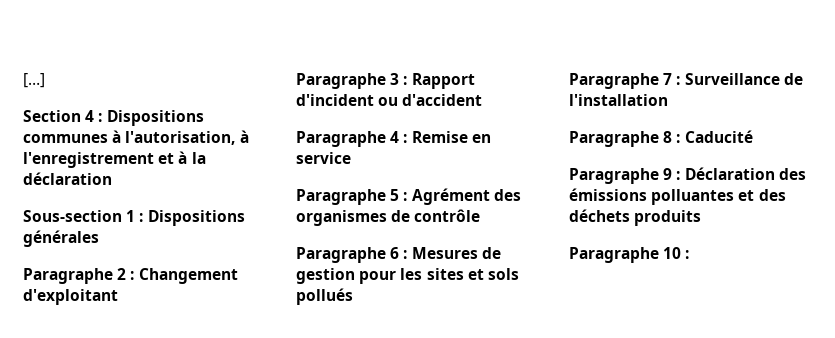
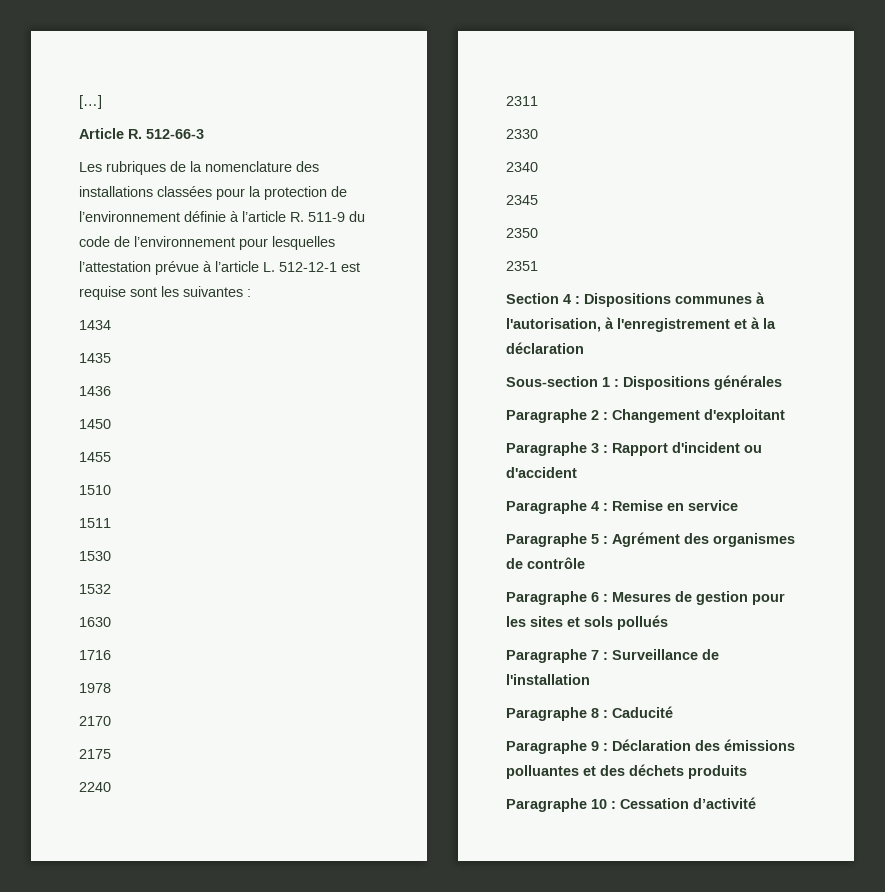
(45, 80) none -> [79,128,204,139] [79,161,319,175] [79,186,347,200] [79,211,365,222] [79,236,335,250] [79,261,360,275] [79,286,251,300] [79,320,111,330] [79,353,111,363] [79,386,111,396] [79,419,111,429] [79,452,111,462] [79,485,111,495] [79,518,111,528] [79,551,111,561] [79,584,111,594] [79,617,111,627] [79,650,111,660] [79,683,111,693] [79,716,111,726] [79,749,111,759] [79,782,111,792] [506,96,538,106] [506,129,538,139] [506,162,538,172] [506,195,538,205] [506,228,538,238] [506,261,538,271] // Article R. 512-66-3 // Les rubriques de la nomenclature des installations classées pour la protection de l’environnement définie à l’article R. 511-9 du code de l’environnement pour lesquelles l’attestation prévue à l’article L. 512-12-1 est requise sont les suivantes : // 1434 // 1435 // 1436 // 1450 // 1455 // 1510 // 1511 // 1530 // 1532 // 1630 // 1716 // 1978 // 2170 // 2175 // 2240 // 2311 // 2330 // 2340 // 2345 // 2350 // 2351
(690, 254) none -> [620,797,756,809] Cessation d’activité

